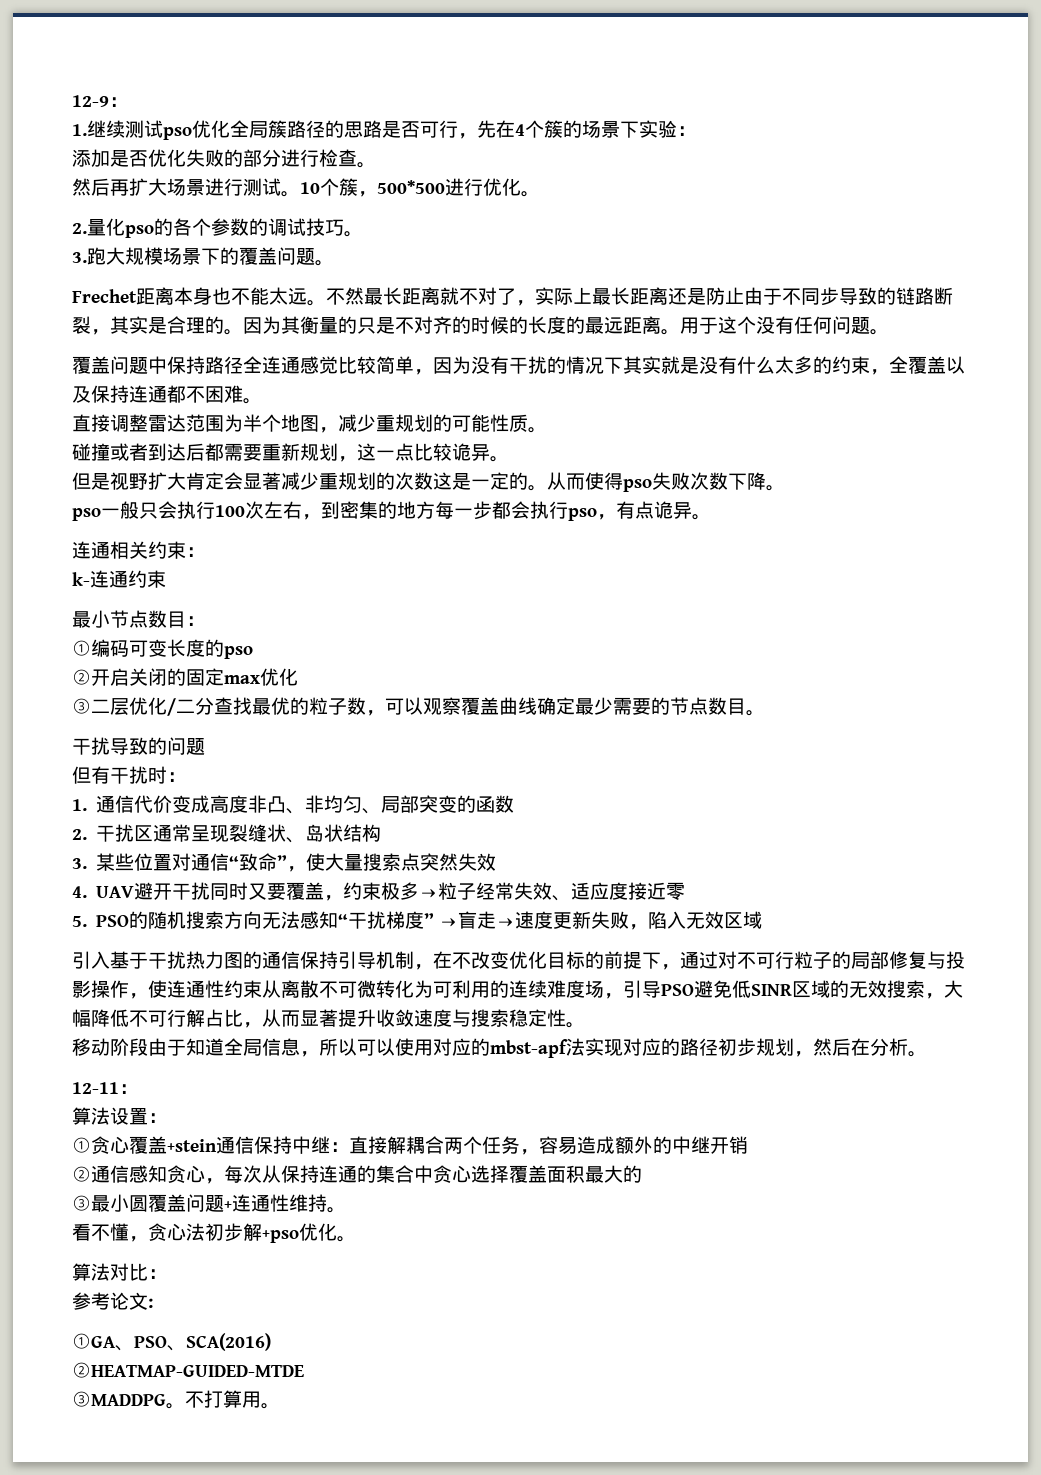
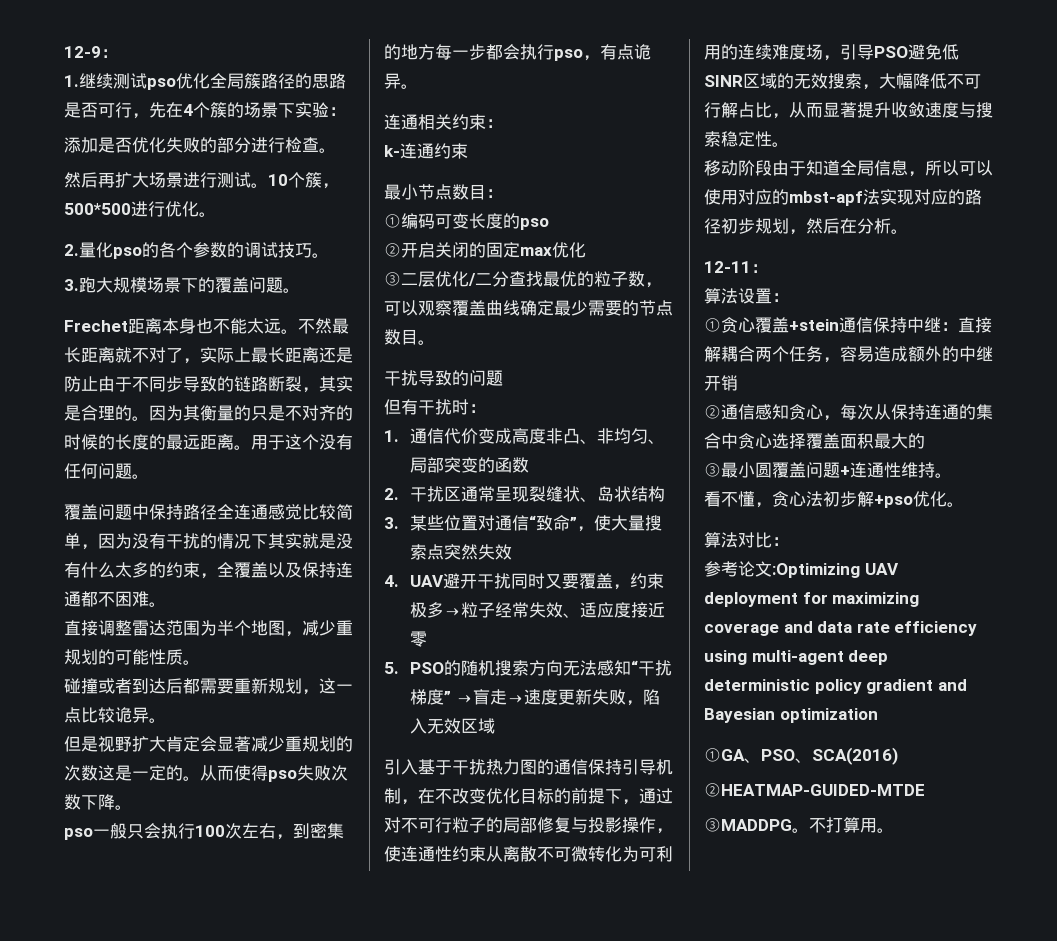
[148,1298,153,1308] : -> [772,563,899,578] [704,592,920,607] [704,621,978,636] [704,650,889,665] [704,679,967,694] [704,708,878,723] :Optimizing UAV deployment for maximizing coverage and data rate efficiency using multi-agent deep deterministic policy gradient and Bayesian optimization

